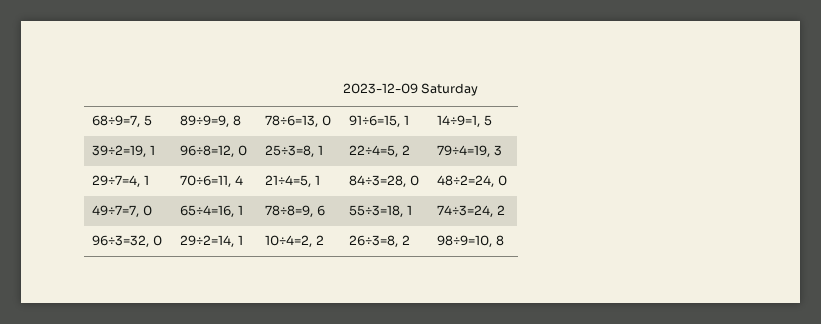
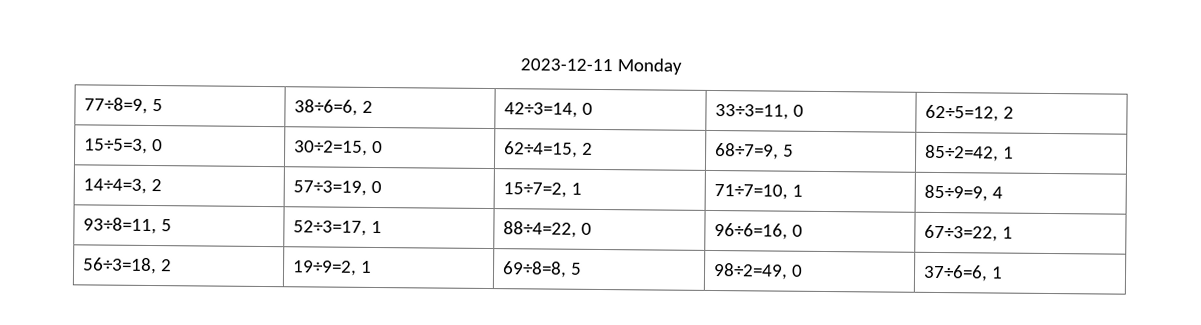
[342,83,479,96] [92,115,152,127] [180,115,241,127] [265,115,331,127] [349,115,409,127] [437,115,492,127] [92,145,155,157] [180,145,247,157] [265,145,323,157] [349,145,410,157] [437,145,502,157] [92,175,149,187] [180,175,243,187] [265,175,320,187] [349,175,419,187] [437,175,507,187] [92,205,152,217] [180,205,243,217] [265,205,325,217] [349,205,412,217] [437,205,505,217] [92,235,162,247] [180,235,243,247] [265,235,324,247] [349,235,410,247] [437,235,504,247] 2023-12-09 Saturday // 68÷9=7, 5 | 89÷9=9, 8 | 78÷6=13, 0 | 91÷6=15, 1 | 14÷9=1, 5 // 39÷2=19, 1 | 96÷8=12, 0 | 25÷3=8, 1 | 22÷4=5, 2 | 79÷4=19, 3 // 29÷7=4, 1 | 70÷6=11, 4 | 21÷4=5, 1 | 84÷3=28, 0 | 48÷2=24, 0 // 49÷7=7, 0 | 65÷4=16, 1 | 78÷8=9, 6 | 55÷3=18, 1 | 74÷3=24, 2 // 96÷3=32, 0 | 29÷2=14, 1 | 10÷4=2, 2 | 26÷3=8, 2 | 98÷9=10, 8 -> [520,58,682,75] [83,97,163,114] [293,99,373,116] [503,102,593,118] [714,104,804,120] [924,104,1014,122] [83,138,163,154] [293,140,383,156] [503,141,593,158] [714,143,794,160] [924,144,1014,162] [82,178,162,194] [292,180,382,196] [502,182,582,198] [713,184,803,200] [923,184,1003,202] [82,217,172,235] [292,220,382,236] [502,221,592,238] [713,223,803,240] [923,224,1013,242] [81,257,172,275] [291,260,372,276] [501,261,582,278] [712,263,803,280] [922,264,1003,282] 2023-12-11 Monday // 77÷8=9, 5 | 38÷6=6, 2 | 42÷3=14, 0 | 33÷3=11, 0 | 62÷5=12, 2 // 15÷5=3, 0 | 30÷2=15, 0 | 62÷4=15, 2 | 68÷7=9, 5 | 85÷2=42, 1 // 14÷4=3, 2 | 57÷3=19, 0 | 15÷7=2, 1 | 71÷7=10, 1 | 85÷9=9, 4 // 93÷8=11, 5 | 52÷3=17, 1 | 88÷4=22, 0 | 96÷6=16, 0 | 67÷3=22, 1 // 56÷3=18, 2 | 19÷9=2, 1 | 69÷8=8, 5 | 98÷2=49, 0 | 37÷6=6, 1

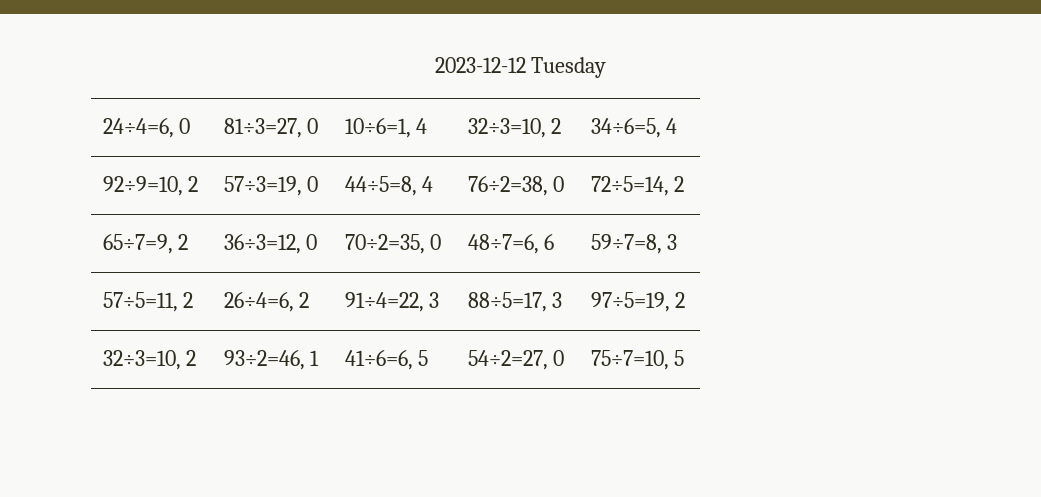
[520,58,682,75] [83,97,163,114] [293,99,373,116] [503,102,593,118] [714,104,804,120] [924,104,1014,122] [83,138,163,154] [293,140,383,156] [503,141,593,158] [714,143,794,160] [924,144,1014,162] [82,178,162,194] [292,180,382,196] [502,182,582,198] [713,184,803,200] [923,184,1003,202] [82,217,172,235] [292,220,382,236] [502,221,592,238] [713,223,803,240] [923,224,1013,242] [81,257,172,275] [291,260,372,276] [501,261,582,278] [712,263,803,280] [922,264,1003,282] 2023-12-11 Monday // 77÷8=9, 5 | 38÷6=6, 2 | 42÷3=14, 0 | 33÷3=11, 0 | 62÷5=12, 2 // 15÷5=3, 0 | 30÷2=15, 0 | 62÷4=15, 2 | 68÷7=9, 5 | 85÷2=42, 1 // 14÷4=3, 2 | 57÷3=19, 0 | 15÷7=2, 1 | 71÷7=10, 1 | 85÷9=9, 4 // 93÷8=11, 5 | 52÷3=17, 1 | 88÷4=22, 0 | 96÷6=16, 0 | 67÷3=22, 1 // 56÷3=18, 2 | 19÷9=2, 1 | 69÷8=8, 5 | 98÷2=49, 0 | 37÷6=6, 1 -> [434,57,607,78] [102,118,191,138] [223,118,319,138] [344,118,428,138] [467,118,562,138] [590,118,678,138] [102,176,199,196] [223,176,319,196] [344,176,434,196] [467,176,565,196] [590,176,685,196] [102,234,189,254] [223,234,318,254] [344,234,442,254] [467,234,555,254] [590,234,678,254] [102,292,194,312] [223,292,310,312] [344,292,440,312] [467,292,563,312] [590,292,686,312] [102,350,197,370] [223,350,320,370] [344,350,429,370] [467,350,565,370] [590,350,685,370] 2023-12-12 Tuesday // 24÷4=6, 0 | 81÷3=27, 0 | 10÷6=1, 4 | 32÷3=10, 2 | 34÷6=5, 4 // 92÷9=10, 2 | 57÷3=19, 0 | 44÷5=8, 4 | 76÷2=38, 0 | 72÷5=14, 2 // 65÷7=9, 2 | 36÷3=12, 0 | 70÷2=35, 0 | 48÷7=6, 6 | 59÷7=8, 3 // 57÷5=11, 2 | 26÷4=6, 2 | 91÷4=22, 3 | 88÷5=17, 3 | 97÷5=19, 2 // 32÷3=10, 2 | 93÷2=46, 1 | 41÷6=6, 5 | 54÷2=27, 0 | 75÷7=10, 5

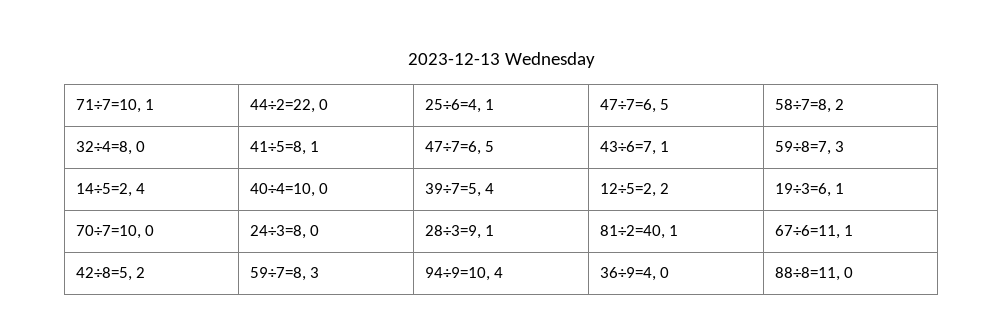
[434,57,607,78] [102,118,191,138] [223,118,319,138] [344,118,428,138] [467,118,562,138] [590,118,678,138] [102,176,199,196] [223,176,319,196] [344,176,434,196] [467,176,565,196] [590,176,685,196] [102,234,189,254] [223,234,318,254] [344,234,442,254] [467,234,555,254] [590,234,678,254] [102,292,194,312] [223,292,310,312] [344,292,440,312] [467,292,563,312] [590,292,686,312] [102,350,197,370] [223,350,320,370] [344,350,429,370] [467,350,565,370] [590,350,685,370] 2023-12-12 Tuesday // 24÷4=6, 0 | 81÷3=27, 0 | 10÷6=1, 4 | 32÷3=10, 2 | 34÷6=5, 4 // 92÷9=10, 2 | 57÷3=19, 0 | 44÷5=8, 4 | 76÷2=38, 0 | 72÷5=14, 2 // 65÷7=9, 2 | 36÷3=12, 0 | 70÷2=35, 0 | 48÷7=6, 6 | 59÷7=8, 3 // 57÷5=11, 2 | 26÷4=6, 2 | 91÷4=22, 3 | 88÷5=17, 3 | 97÷5=19, 2 // 32÷3=10, 2 | 93÷2=46, 1 | 41÷6=6, 5 | 54÷2=27, 0 | 75÷7=10, 5 -> [408,52,595,68] [75,99,155,113] [249,99,329,113] [424,99,495,113] [599,99,670,113] [774,99,845,113] [75,141,146,155] [249,141,320,155] [424,141,495,155] [599,141,670,155] [774,141,845,155] [75,183,146,197] [249,183,329,197] [424,183,495,197] [599,183,670,197] [774,183,845,197] [75,225,155,239] [249,225,320,239] [424,225,495,239] [599,225,679,239] [774,225,854,239] [75,267,146,281] [249,267,320,281] [424,267,504,281] [599,267,670,281] [774,267,854,281] 2023-12-13 Wednesday // 71÷7=10, 1 | 44÷2=22, 0 | 25÷6=4, 1 | 47÷7=6, 5 | 58÷7=8, 2 // 32÷4=8, 0 | 41÷5=8, 1 | 47÷7=6, 5 | 43÷6=7, 1 | 59÷8=7, 3 // 14÷5=2, 4 | 40÷4=10, 0 | 39÷7=5, 4 | 12÷5=2, 2 | 19÷3=6, 1 // 70÷7=10, 0 | 24÷3=8, 0 | 28÷3=9, 1 | 81÷2=40, 1 | 67÷6=11, 1 // 42÷8=5, 2 | 59÷7=8, 3 | 94÷9=10, 4 | 36÷9=4, 0 | 88÷8=11, 0

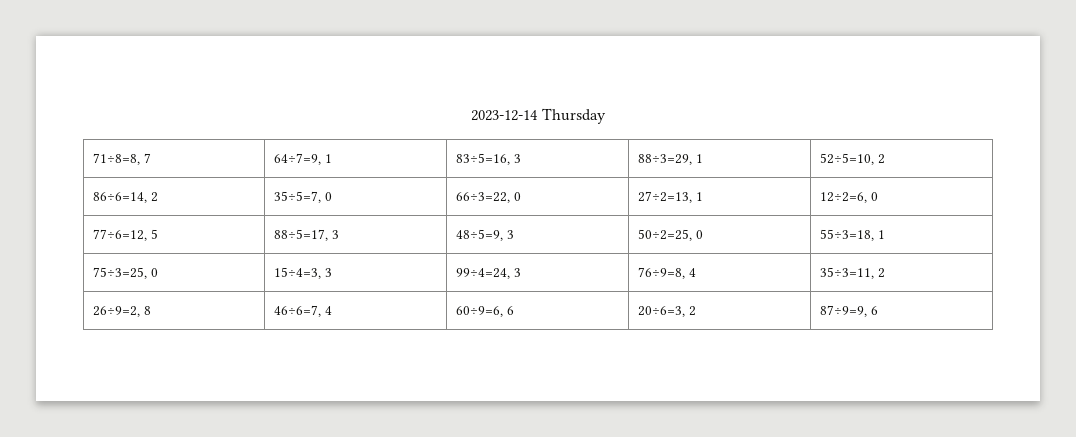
[408,52,595,68] [75,99,155,113] [249,99,329,113] [424,99,495,113] [599,99,670,113] [774,99,845,113] [75,141,146,155] [249,141,320,155] [424,141,495,155] [599,141,670,155] [774,141,845,155] [75,183,146,197] [249,183,329,197] [424,183,495,197] [599,183,670,197] [774,183,845,197] [75,225,155,239] [249,225,320,239] [424,225,495,239] [599,225,679,239] [774,225,854,239] [75,267,146,281] [249,267,320,281] [424,267,504,281] [599,267,670,281] [774,267,854,281] 2023-12-13 Wednesday // 71÷7=10, 1 | 44÷2=22, 0 | 25÷6=4, 1 | 47÷7=6, 5 | 58÷7=8, 2 // 32÷4=8, 0 | 41÷5=8, 1 | 47÷7=6, 5 | 43÷6=7, 1 | 59÷8=7, 3 // 14÷5=2, 4 | 40÷4=10, 0 | 39÷7=5, 4 | 12÷5=2, 2 | 19÷3=6, 1 // 70÷7=10, 0 | 24÷3=8, 0 | 28÷3=9, 1 | 81÷2=40, 1 | 67÷6=11, 1 // 42÷8=5, 2 | 59÷7=8, 3 | 94÷9=10, 4 | 36÷9=4, 0 | 88÷8=11, 0 -> [471,108,606,124] [92,153,151,165] [273,153,332,165] [455,153,521,165] [637,154,703,165] [819,153,885,165] [92,192,158,203] [273,191,332,203] [455,192,521,203] [637,191,703,203] [819,192,878,203] [92,229,158,241] [273,229,339,241] [455,229,514,241] [637,229,703,241] [819,229,885,241] [92,267,158,279] [273,267,332,279] [455,268,521,279] [637,267,696,279] [819,267,885,279] [92,306,151,317] [273,305,332,317] [455,306,514,317] [637,306,696,317] [819,305,878,317] 2023-12-14 Thursday // 71÷8=8, 7 | 64÷7=9, 1 | 83÷5=16, 3 | 88÷3=29, 1 | 52÷5=10, 2 // 86÷6=14, 2 | 35÷5=7, 0 | 66÷3=22, 0 | 27÷2=13, 1 | 12÷2=6, 0 // 77÷6=12, 5 | 88÷5=17, 3 | 48÷5=9, 3 | 50÷2=25, 0 | 55÷3=18, 1 // 75÷3=25, 0 | 15÷4=3, 3 | 99÷4=24, 3 | 76÷9=8, 4 | 35÷3=11, 2 // 26÷9=2, 8 | 46÷6=7, 4 | 60÷9=6, 6 | 20÷6=3, 2 | 87÷9=9, 6

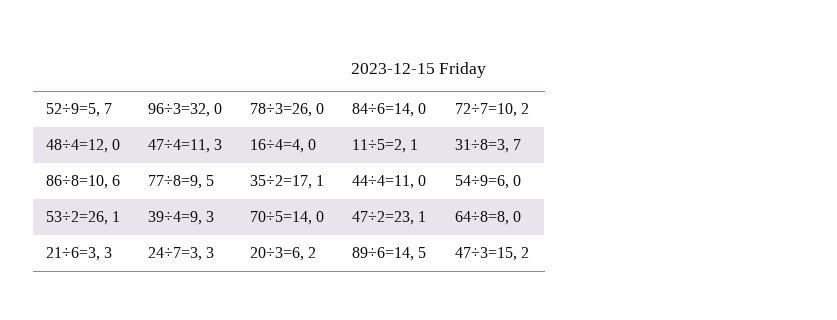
[471,108,606,124] [92,153,151,165] [273,153,332,165] [455,153,521,165] [637,154,703,165] [819,153,885,165] [92,192,158,203] [273,191,332,203] [455,192,521,203] [637,191,703,203] [819,192,878,203] [92,229,158,241] [273,229,339,241] [455,229,514,241] [637,229,703,241] [819,229,885,241] [92,267,158,279] [273,267,332,279] [455,268,521,279] [637,267,696,279] [819,267,885,279] [92,306,151,317] [273,305,332,317] [455,306,514,317] [637,306,696,317] [819,305,878,317] 2023-12-14 Thursday // 71÷8=8, 7 | 64÷7=9, 1 | 83÷5=16, 3 | 88÷3=29, 1 | 52÷5=10, 2 // 86÷6=14, 2 | 35÷5=7, 0 | 66÷3=22, 0 | 27÷2=13, 1 | 12÷2=6, 0 // 77÷6=12, 5 | 88÷5=17, 3 | 48÷5=9, 3 | 50÷2=25, 0 | 55÷3=18, 1 // 75÷3=25, 0 | 15÷4=3, 3 | 99÷4=24, 3 | 76÷9=8, 4 | 35÷3=11, 2 // 26÷9=2, 8 | 46÷6=7, 4 | 60÷9=6, 6 | 20÷6=3, 2 | 87÷9=9, 6 -> [350,62,487,78] [45,103,113,117] [147,103,223,117] [249,103,325,117] [351,103,427,117] [454,103,530,117] [45,139,121,153] [147,139,223,153] [249,139,317,153] [351,139,419,153] [454,139,522,153] [45,175,121,189] [147,175,215,189] [249,175,325,189] [351,175,427,189] [454,175,522,189] [45,211,121,225] [147,211,215,225] [249,211,325,225] [351,211,427,225] [454,211,522,225] [45,247,113,261] [147,247,215,261] [249,247,317,261] [351,247,427,261] [454,247,530,261] 2023-12-15 Friday // 52÷9=5, 7 | 96÷3=32, 0 | 78÷3=26, 0 | 84÷6=14, 0 | 72÷7=10, 2 // 48÷4=12, 0 | 47÷4=11, 3 | 16÷4=4, 0 | 11÷5=2, 1 | 31÷8=3, 7 // 86÷8=10, 6 | 77÷8=9, 5 | 35÷2=17, 1 | 44÷4=11, 0 | 54÷9=6, 0 // 53÷2=26, 1 | 39÷4=9, 3 | 70÷5=14, 0 | 47÷2=23, 1 | 64÷8=8, 0 // 21÷6=3, 3 | 24÷7=3, 3 | 20÷3=6, 2 | 89÷6=14, 5 | 47÷3=15, 2

